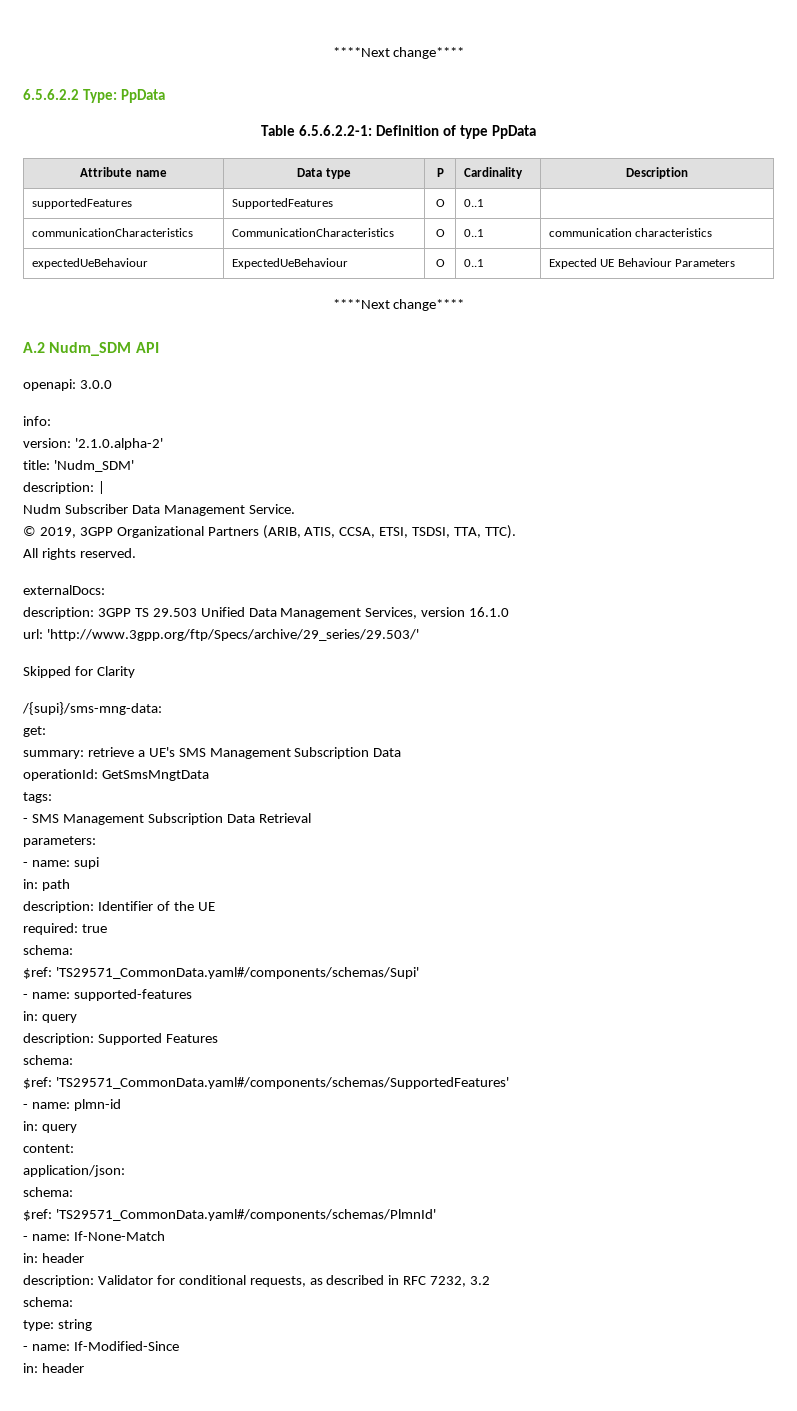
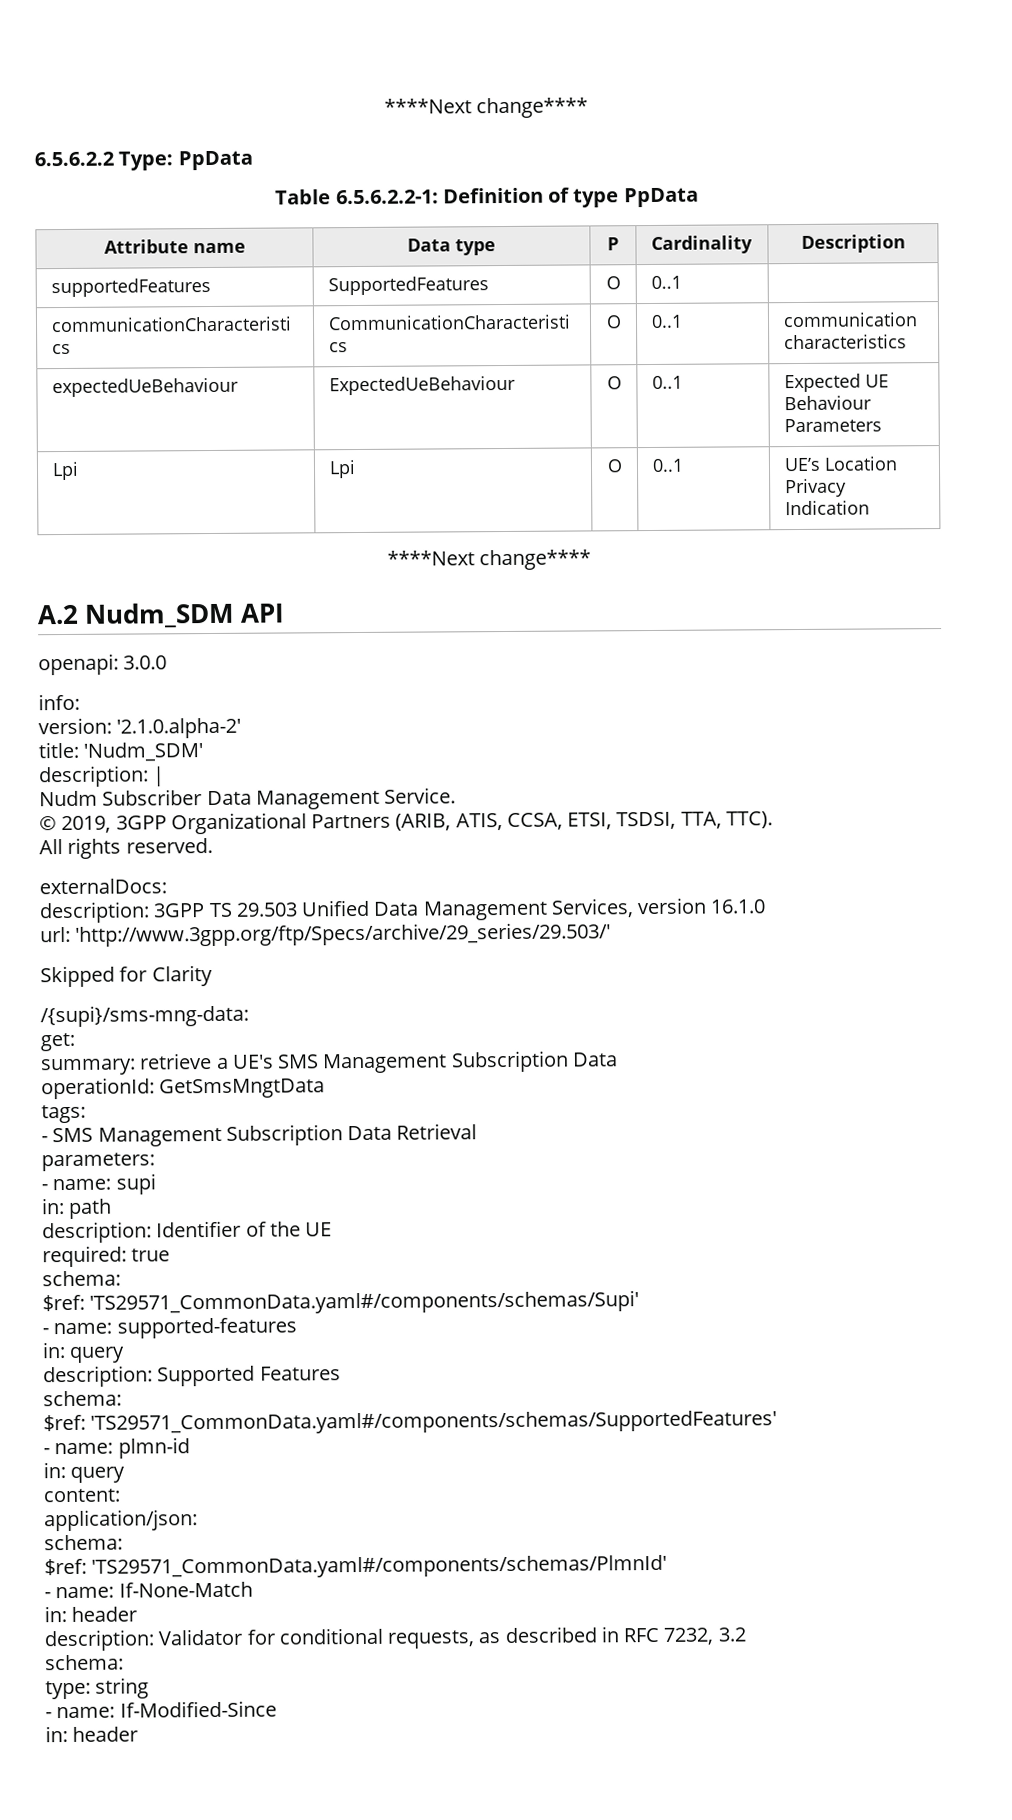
(736, 263) none -> [51,461,79,481] [328,460,356,479] [606,459,623,473] [651,458,684,472] [783,456,898,472] [784,478,847,498] [784,500,870,516] // Lpi | Lpi | O | 0..1 | UE’s Location Privacy Indication

